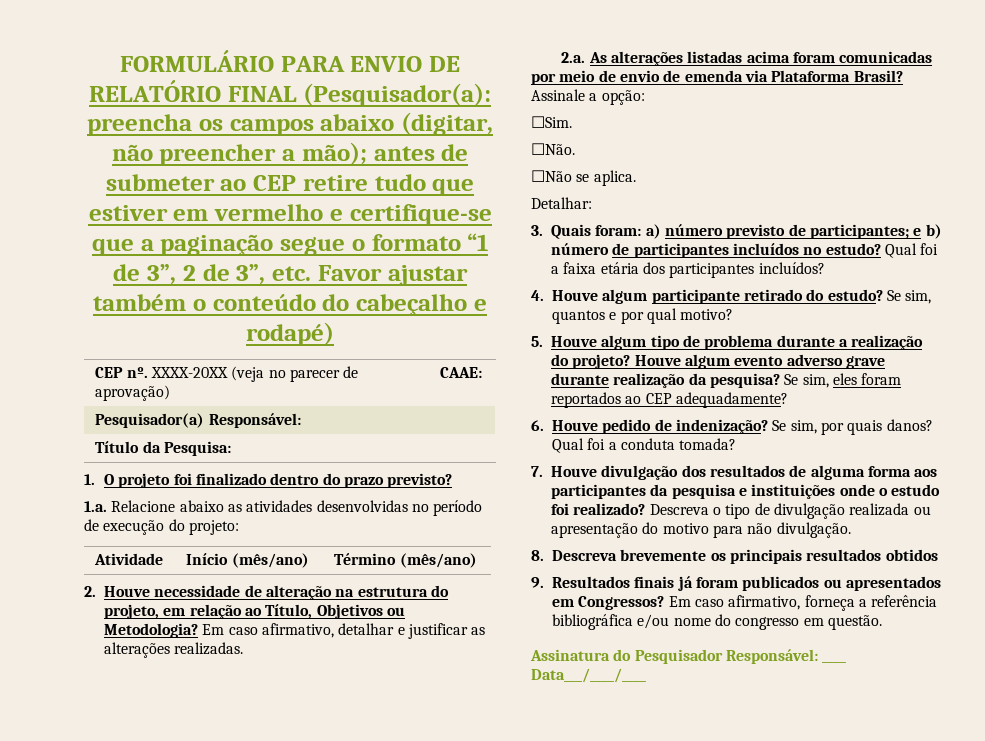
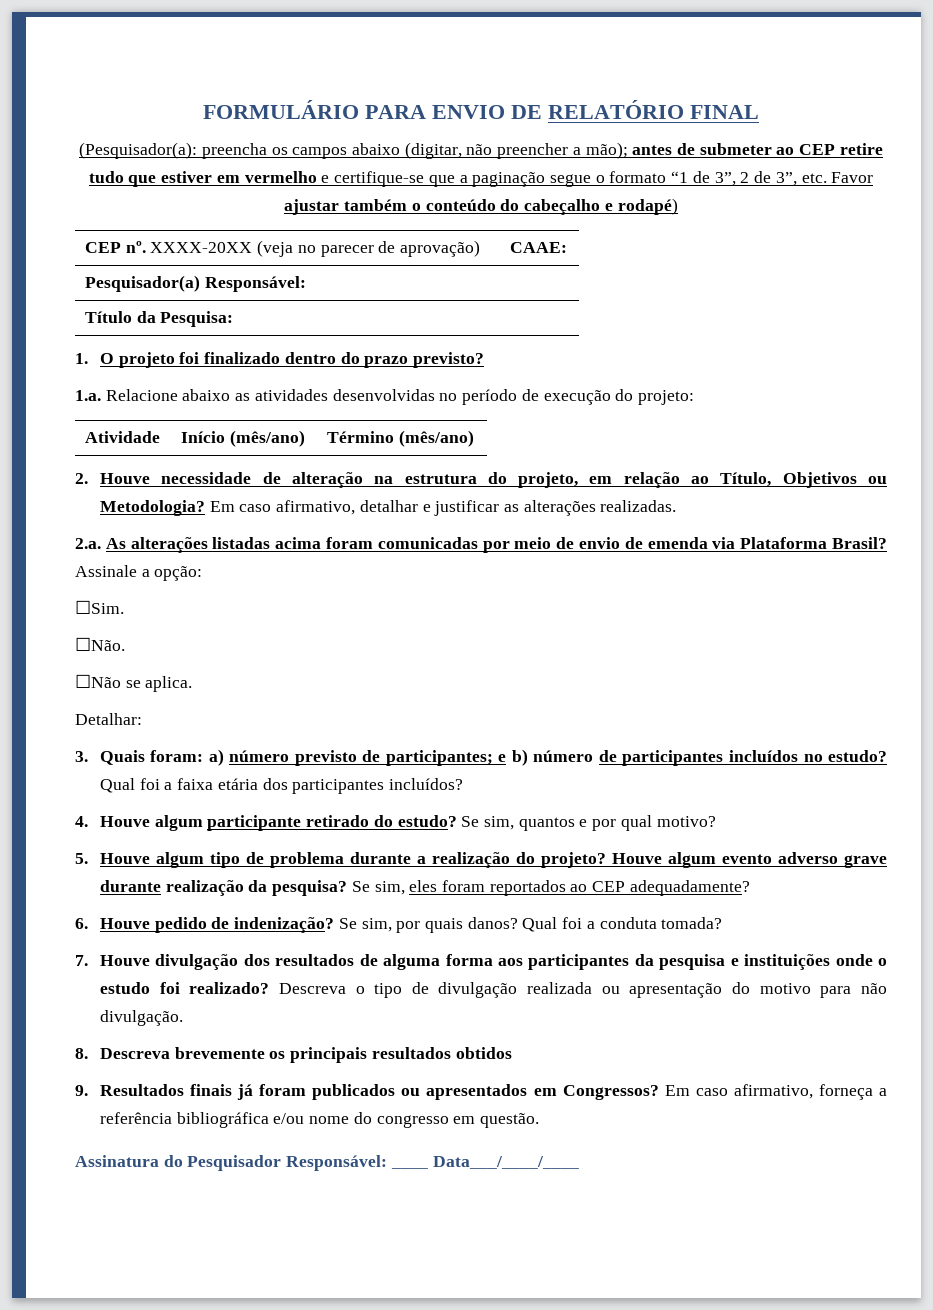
(297, 94) none -> (759, 112) //

